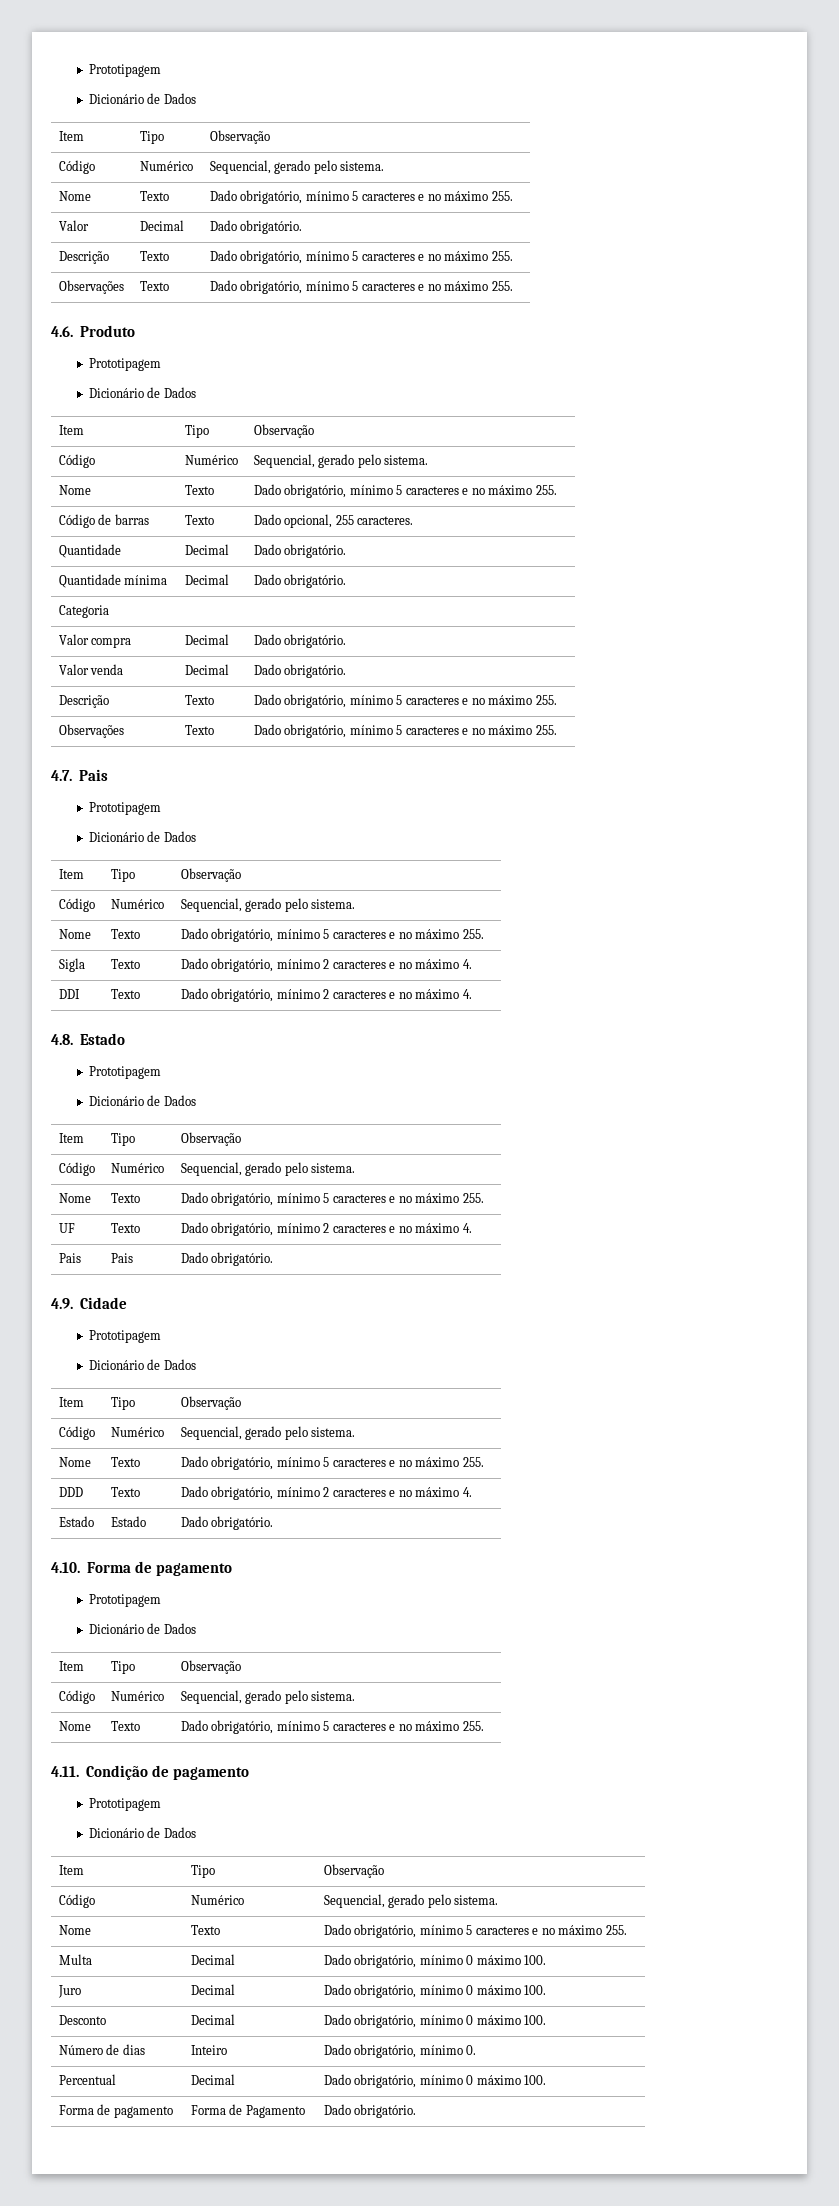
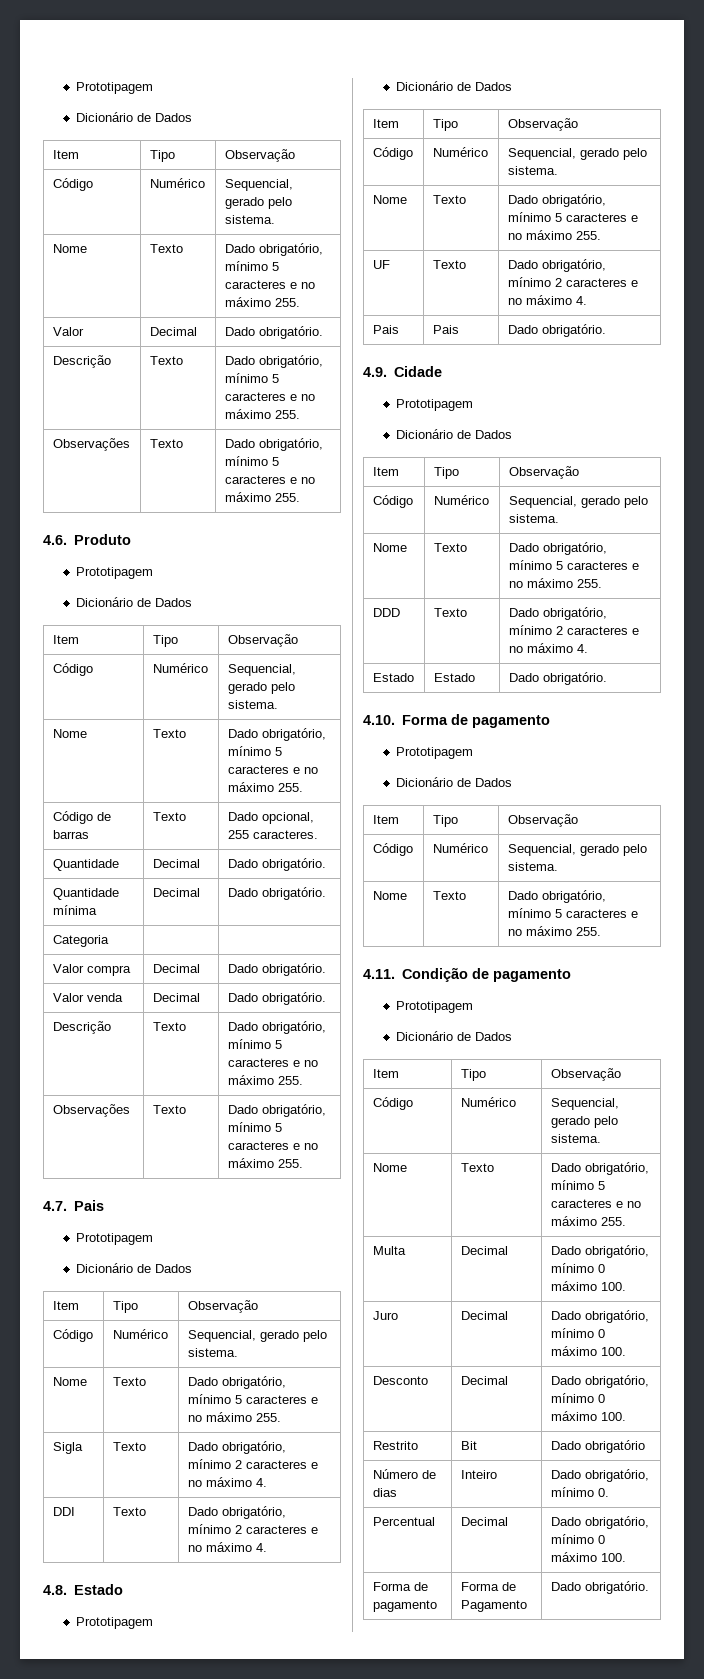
(547, 2020) none -> [372,1441,418,1450] [460,1441,477,1450] [550,1440,645,1453] // Restrito | Bit | Dado obrigatório

